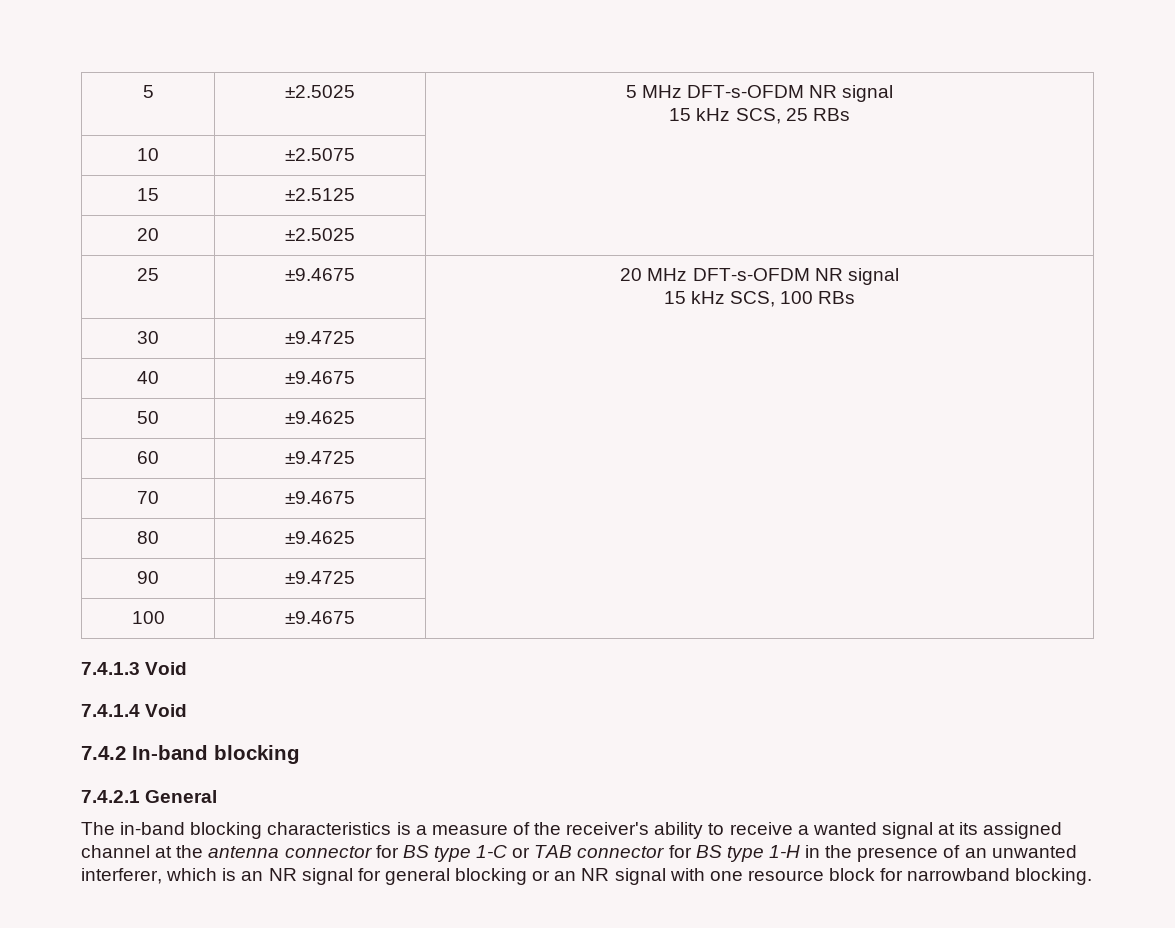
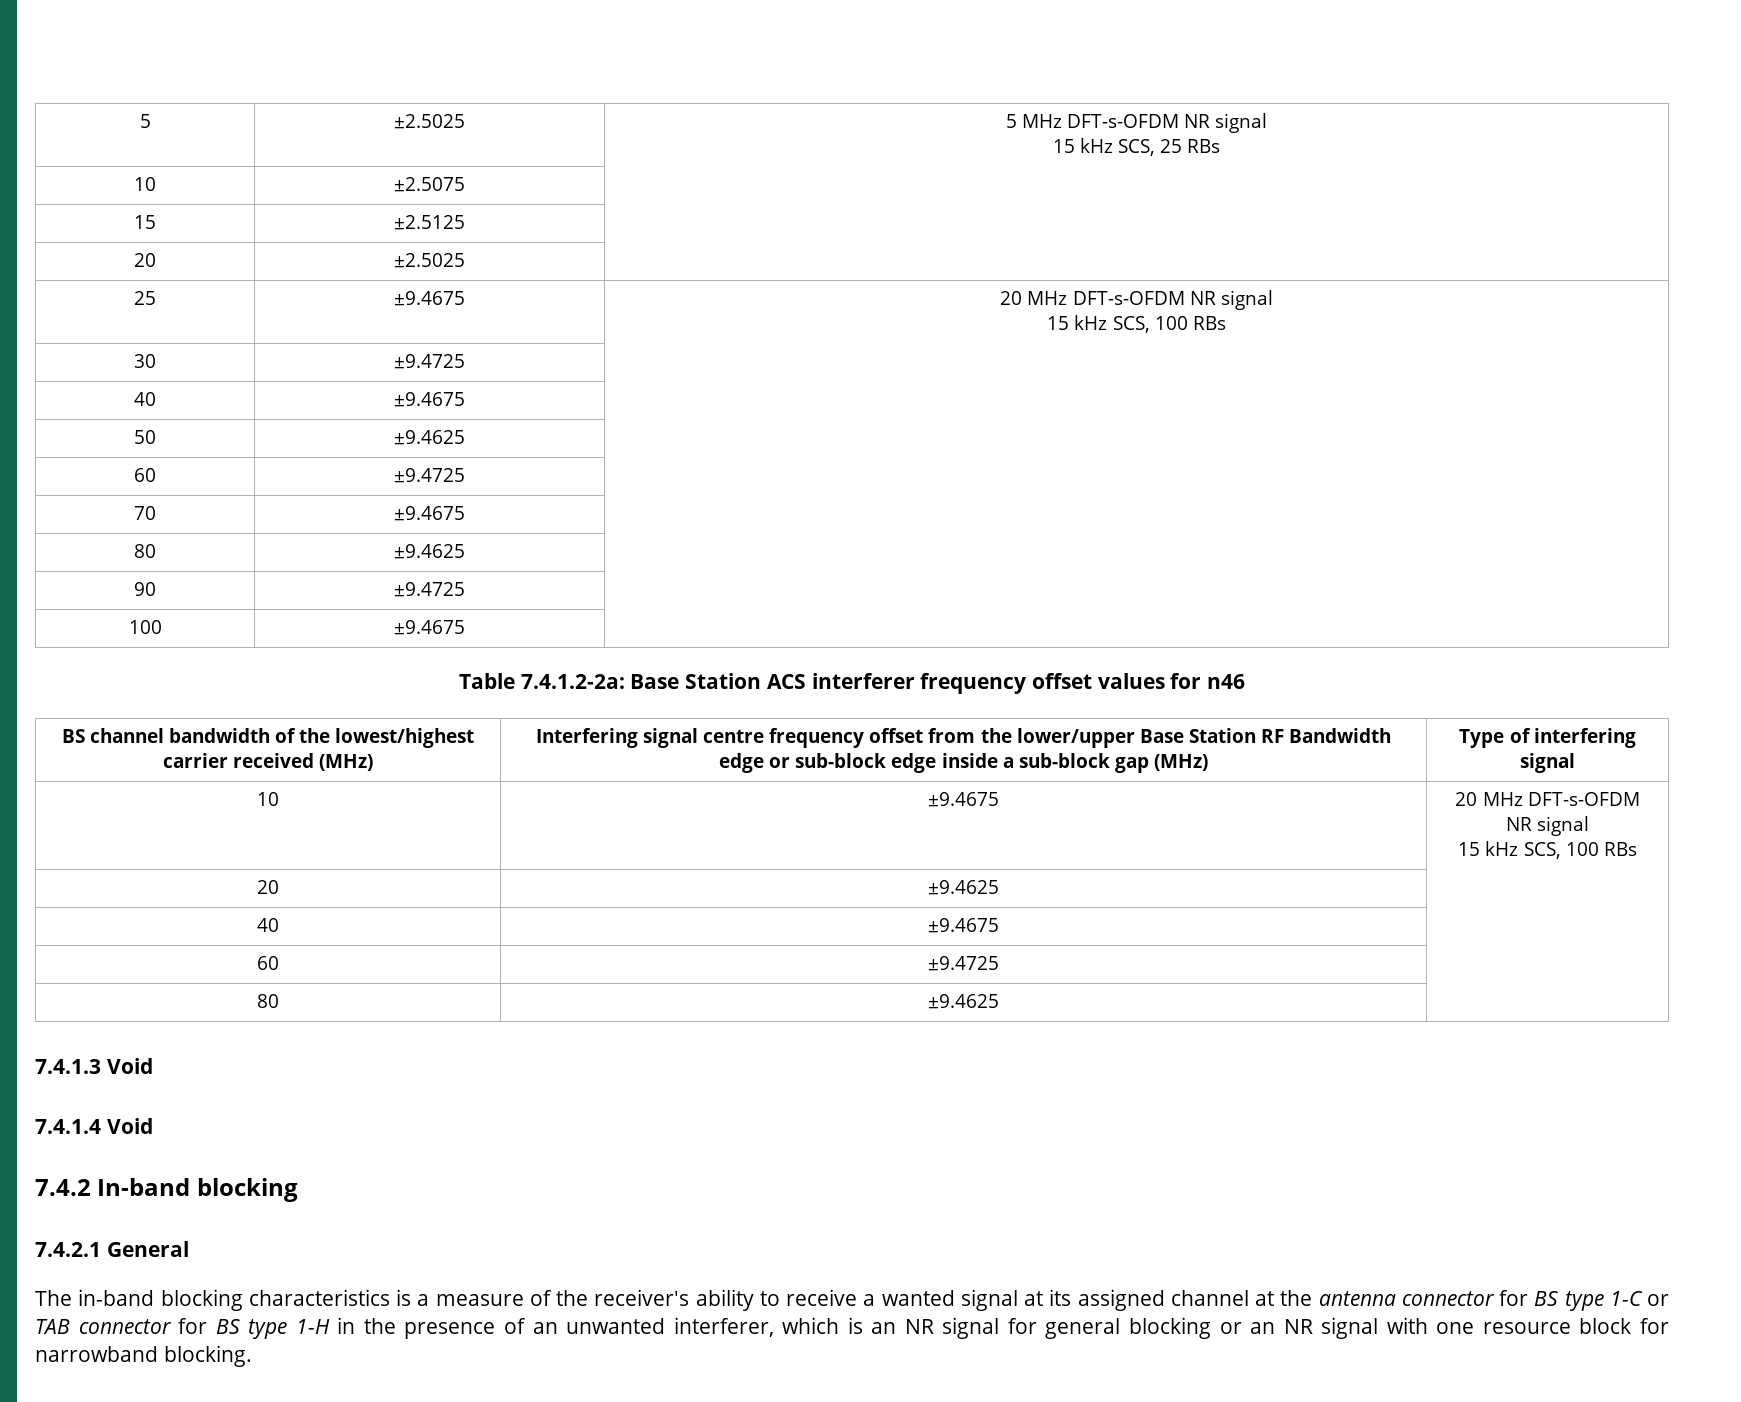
(355, 617) none -> [459,673,1245,694] [61,728,475,748] [162,753,374,771] [535,728,1392,748] [718,753,1209,773] [1459,728,1636,748] [1520,753,1575,773] [257,792,279,806] [928,792,1000,807] [1455,792,1640,806] [1505,816,1590,836] [1458,841,1637,859] [257,880,279,894] [928,880,1000,895] [257,918,279,932] [928,918,1000,933] [257,956,279,970] [928,956,1000,971] [257,994,279,1008] [928,994,1000,1009] // Table 7.4.1.2-2a: Base Station ACS interferer frequency offset values for n46 // BS channel bandwidth of the lowest/highest carrier received (MHz) | Interfering signal centre frequency offset from the lower/upper Base Station RF Bandwidth edge or sub-block edge inside a sub-block gap (MHz) | Type of interfering signal // 10 | ±9.4675 | 20 MHz DFT-s-OFDM NR signal // 15 kHz SCS, 100 RBs // 20 | ±9.4625 | // 40 | ±9.4675 | // 60 | ±9.4725 | // 80 | ±9.4625 |

